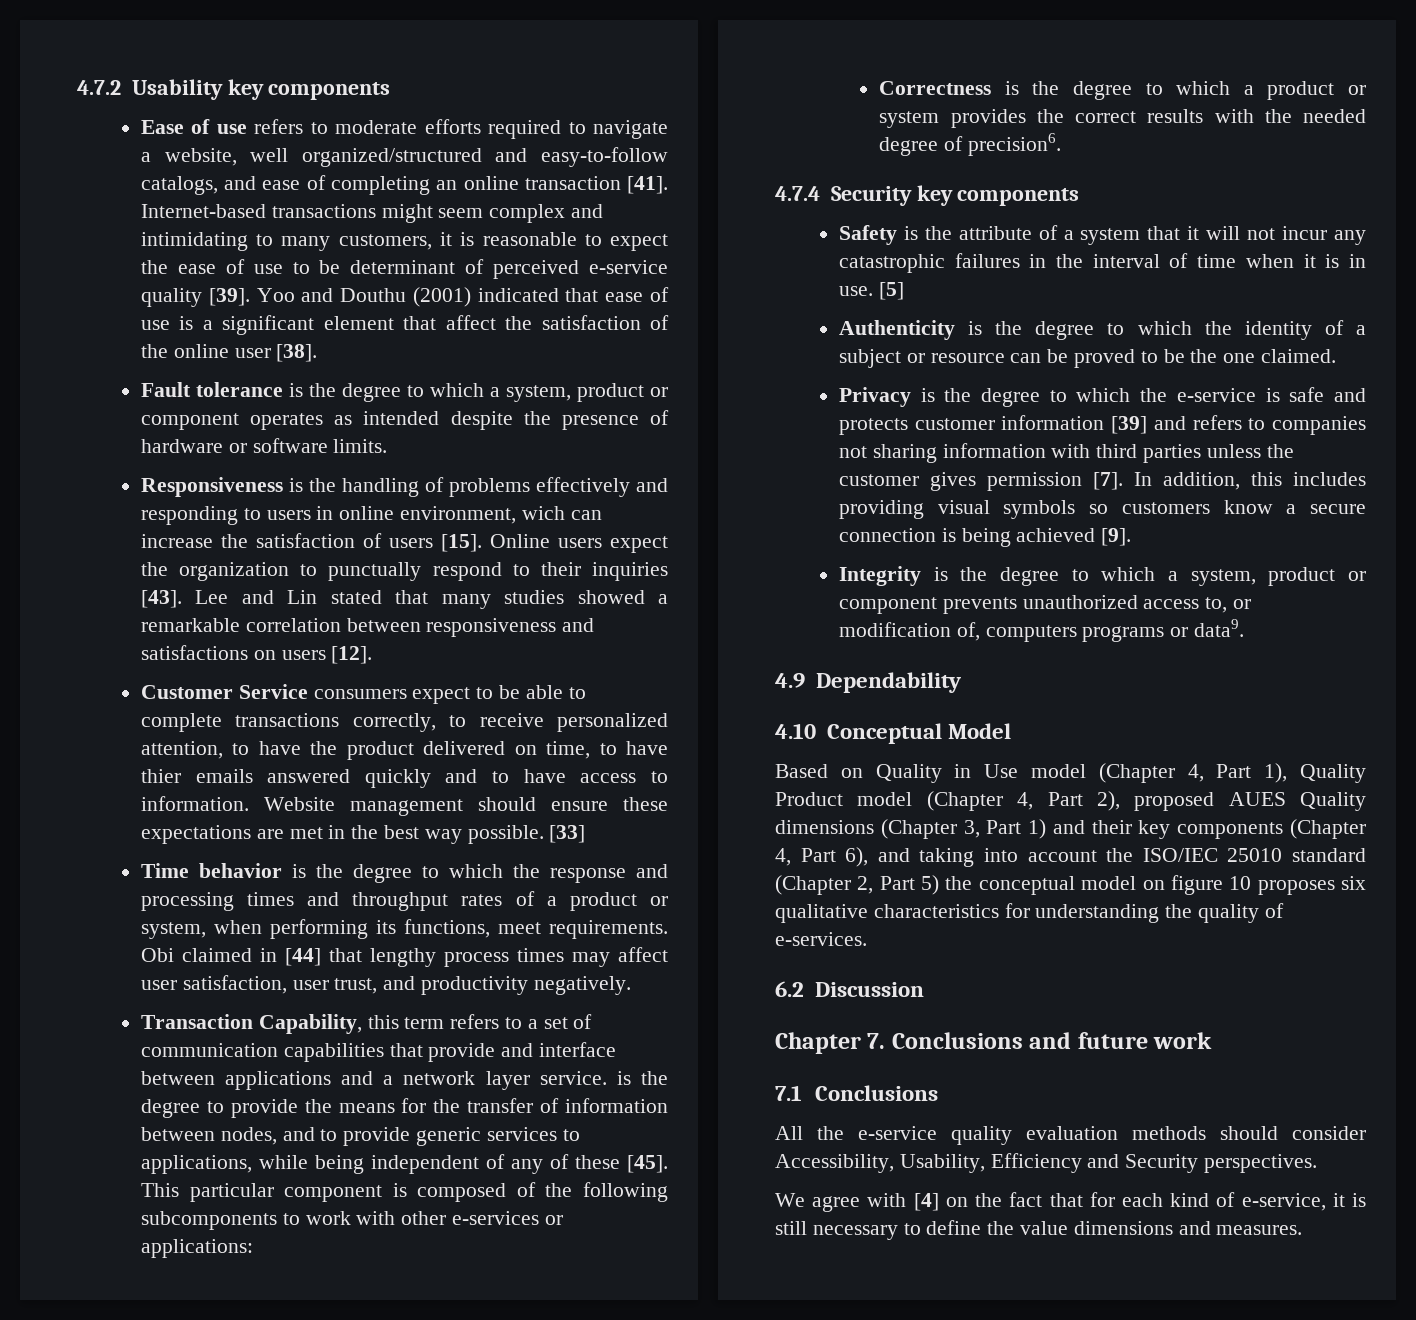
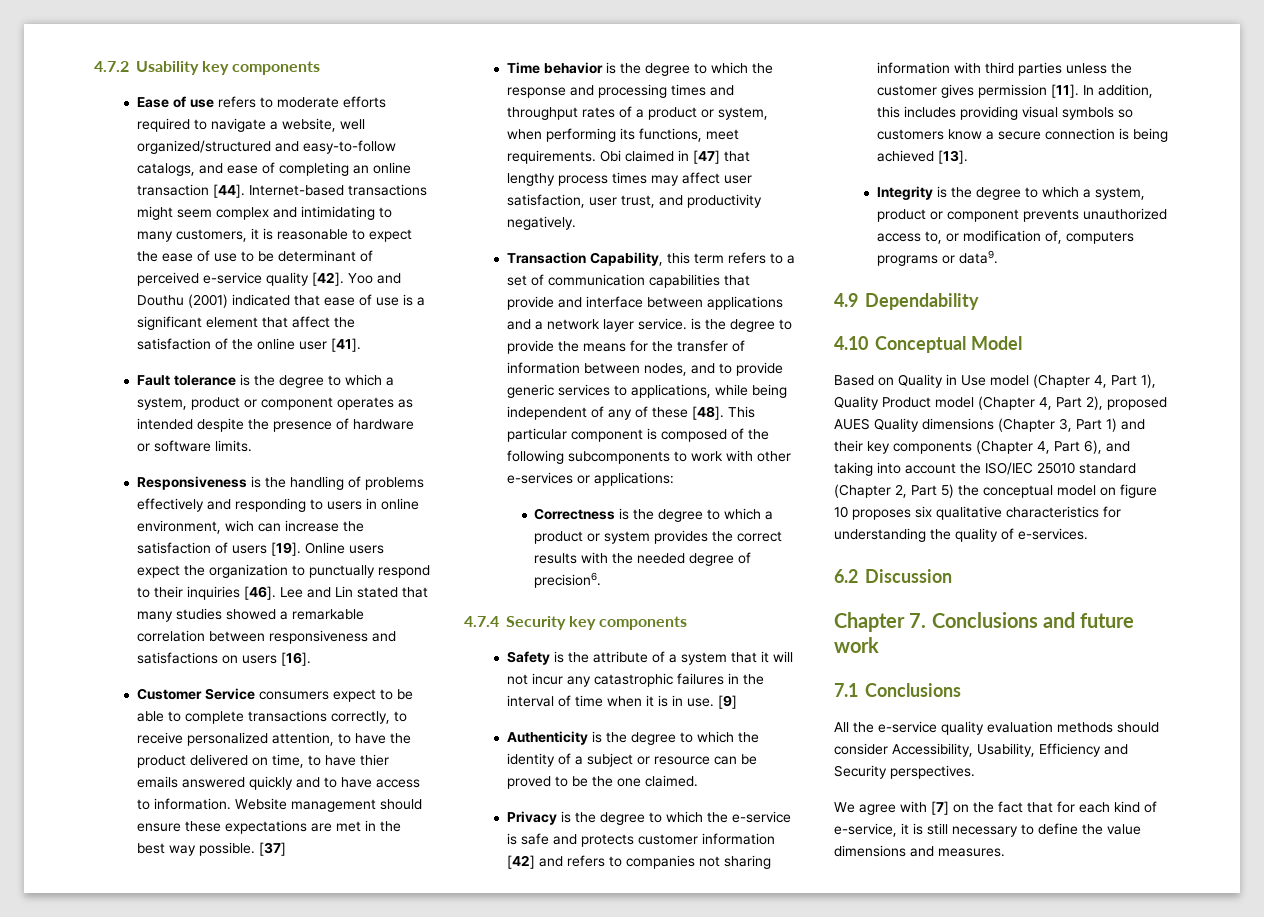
[626,176,668,194] [41]. -> [212,184,245,198] [44].
[208,288,250,306] [39]. -> [311,272,344,286] [42].
[276,344,318,362] [38]. -> [330,338,361,352] [41].
[440,534,482,552] [15]. -> [270,542,301,556] [19].
[140,590,182,608] [43]. -> [243,586,276,600] [46].
[331,646,373,664] [12]. -> [280,652,311,666] [16].
[549,825,586,843] [33] -> [258,842,286,856] [37]
[284,948,321,966] [44] -> [692,150,720,164] [47]
[627,1155,669,1173] [45]. -> [691,406,724,420] [48].
[878,282,904,300] [5] -> [717,695,737,709] [9]
[1111,416,1148,434] [39] -> [506,855,535,869] [42]
[1092,472,1123,490] [7]. -> [1050,84,1079,98] [11].
[1101,528,1132,546] [9]. -> [937,150,968,164] [13].
[913,1193,939,1211] [4] -> [931,801,949,815] [7]

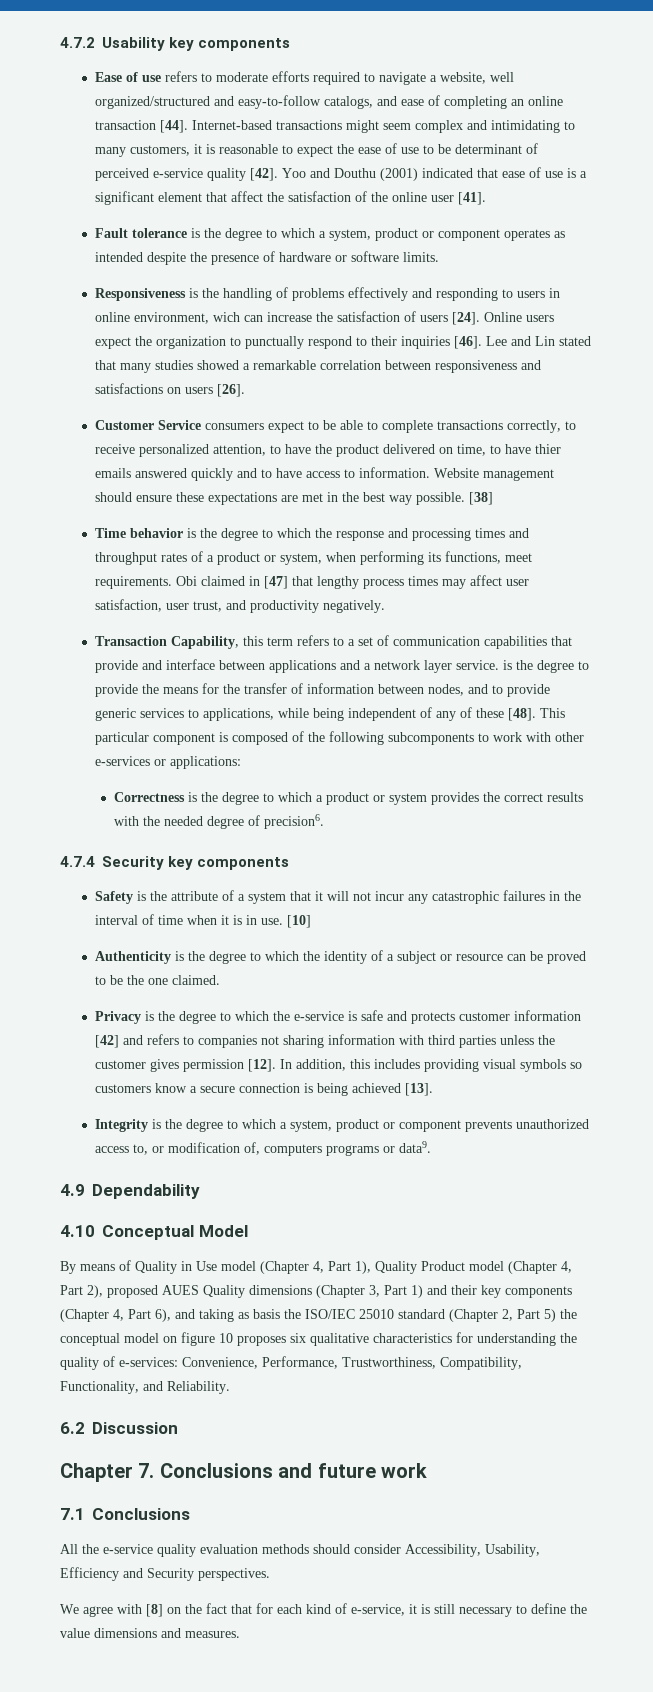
[270,542,301,556] [19]. -> [451,312,480,325] [24].
[280,652,311,666] [16]. -> [216,384,245,397] [26].
[258,842,286,856] [37] -> [468,492,493,505] [38]
[717,695,737,709] [9] -> [286,915,311,928] [10]
[1050,84,1079,98] [11]. -> [247,1059,276,1072] [12].
[834,375,894,386] Based on -> [60,1260,131,1274] By means of
[877,462,956,474] into account -> [238,1309,280,1319] as basis
[1018,528,1088,540] e-services. -> [119,1356,522,1370] [60,1381,230,1394] e-services: Convenience, Performance, Trustworthiness, Compatibility, Functionality, and Reliability.
[931,801,949,815] [7] -> [146,1604,163,1617] [8]

